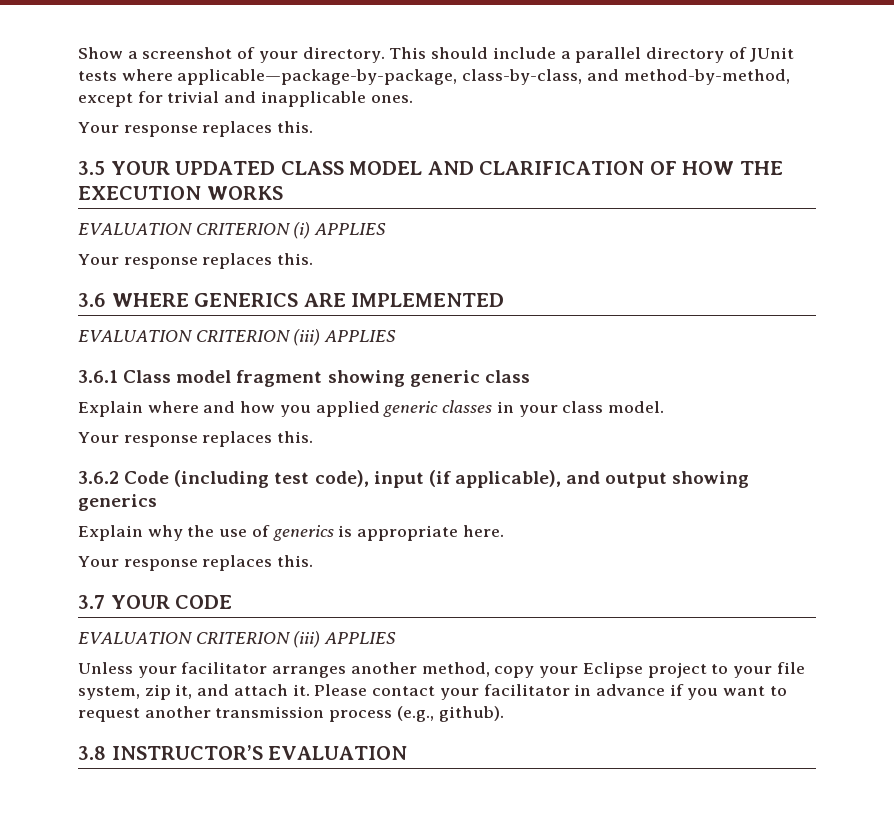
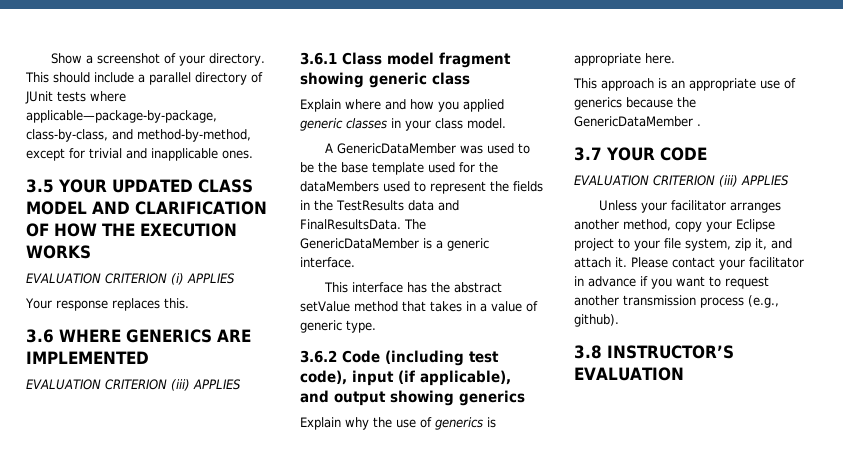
[78,121,314,137] // Your response replaces this. -> (253, 154) none
[78,431,314,447] Your response replaces this. -> [325,143,531,154] [300,162,498,175] [300,181,543,194] [300,200,459,211] [300,219,426,230] [300,238,489,251] [300,257,355,268] [324,282,503,293] [300,301,538,312] [300,320,376,333] A GenericDataMember was used to be the base template used for the dataMembers used to represent the fields in the TestResults data and FinalResultsData. The GenericDataMember is a generic interface. // This interface has the abstract setValue method that takes in a value of generic type.
[78,555,314,571] Your response replaces this. -> [573,78,796,91] [574,97,696,110] [574,116,701,127] This approach is an appropriate use of generics because the GenericDataMember .

